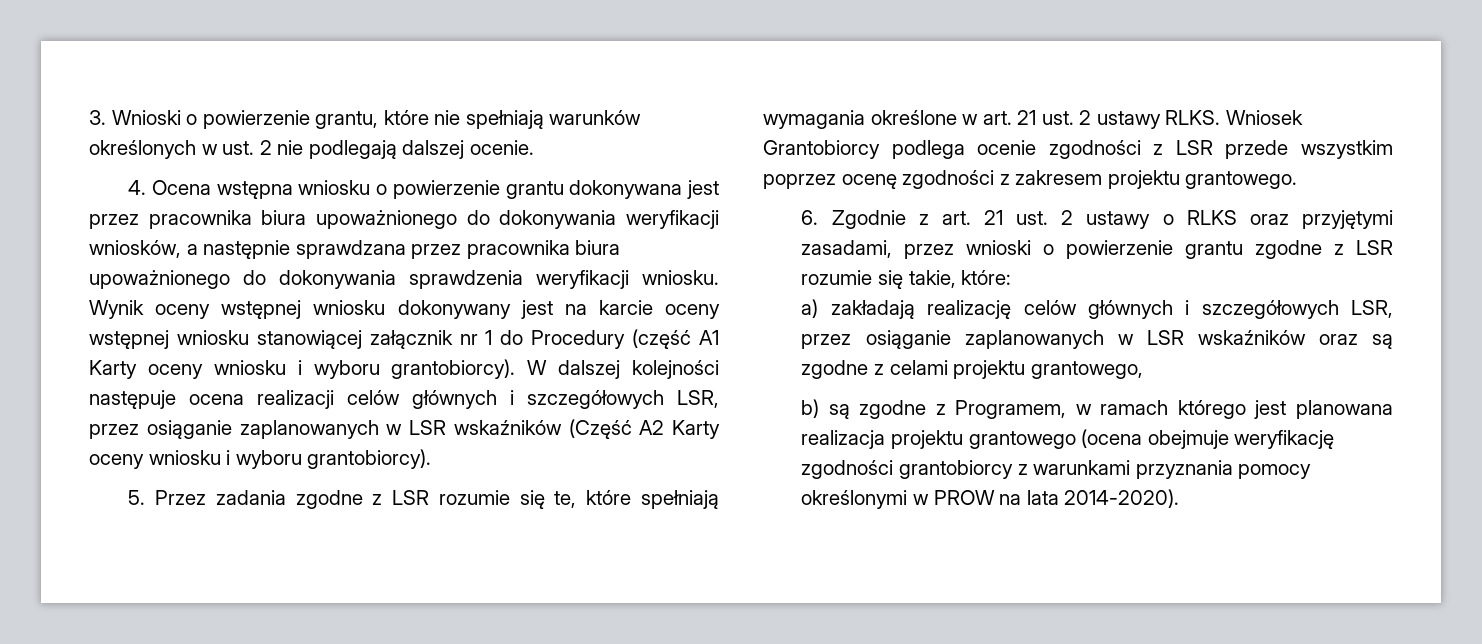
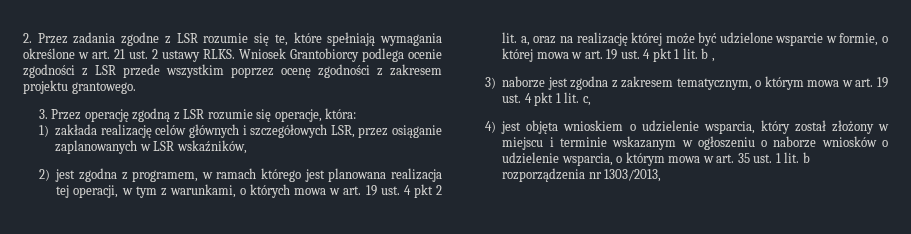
[89,110,642,129] [89,140,534,159] [128,180,720,199] [89,210,719,229] [89,240,621,259] [89,270,719,289] [89,300,720,319] [89,329,720,349] [89,359,719,379] [89,390,719,409] [89,419,720,439] [89,449,432,469] [128,490,146,505] 3. Wnioski o powierzenie grantu, które nie spełniają warunków określonych w ust. 2 nie podlegają dalszej ocenie. // 4. Ocena wstępna wniosku o powierzenie grantu dokonywana jest przez pracownika biura upoważnionego do dokonywania weryfikacji wniosków, a następnie sprawdzana przez pracownika biura upoważnionego do dokonywania sprawdzenia weryfikacji wniosku. Wynik oceny wstępnej wniosku dokonywany jest na karcie oceny wstępnej wniosku stanowiącej załącznik nr 1 do Procedury (część A1 Karty oceny wniosku i wyboru grantobiorcy). W dalszej kolejności następuje ocena realizacji celów głównych i szczegółowych LSR, przez osiąganie zaplanowanych w LSR wskaźników (Część A2 Karty oceny wniosku i wyboru grantobiorcy). // 5. -> [23,33,32,43] 2.
[801,210,1393,229] [801,240,1393,259] [801,270,1012,289] [801,299,915,319] 6. Zgodnie z art. 21 ust. 2 ustawy o RLKS oraz przyjętymi zasadami, przez wnioski o powierzenie grantu zgodne z LSR rozumie się takie, które: // a) zakładają -> [38,108,357,122] [38,124,98,137] 3. Przez operację zgodną z LSR rozumie się operacje, która: // 1) zakłada
[1197,330,1393,349] [801,360,1143,379] [801,399,1067,419] wskaźników oraz są zgodne z celami projektu grantowego, // b) są zgodne z Programem, -> [176,140,247,154] [38,168,199,182] wskaźników, // 2) jest zgodna z programem,
[890,429,1335,449] [801,460,1312,479] [801,489,1180,509] projektu grantowego (ocena obejmuje weryfikację zgodności grantobiorcy z warunkami przyznania pomocy określonymi w PROW na lata 2014-2020). -> [56,184,442,198] [502,32,889,46] [502,48,715,62] [484,76,888,90] [502,92,591,106] [484,120,890,134] [502,136,889,150] [502,152,810,166] [502,168,662,182] tej operacji, w tym z warunkami, o których mowa w art. 19 ust. 4 pkt 2 lit. a, oraz na realizację której może być udzielone wsparcie w formie, o której mowa w art. 19 ust. 4 pkt 1 lit. b , // 3) naborze jest zgodna z zakresem tematycznym, o którym mowa w art. 19 ust. 4 pkt 1 lit. c, // 4) jest objęta wnioskiem o udzielenie wsparcia, który został złożony w miejscu i terminie wskazanym w ogłoszeniu o naborze wniosków o udzielenie wsparcia, o którym mowa w art. 35 ust. 1 lit. b rozporządzenia nr 1303/2013,

